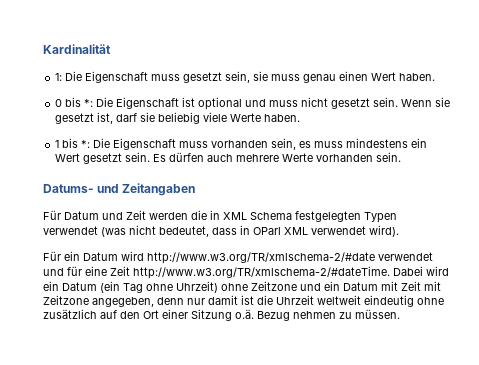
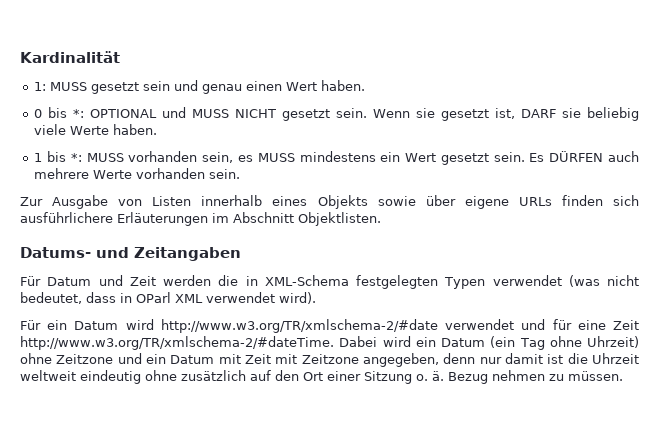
[65,71,301,83] Die Eigenschaft muss gesetzt sein, sie muss -> [50,80,199,94] MUSS gesetzt sein und
[96,97,329,110] Die Eigenschaft ist optional und muss nicht -> [90,107,277,118] OPTIONAL und MUSS NICHT
[116,113,138,122] darf -> [521,109,557,118] DARF
[93,138,209,150] Die Eigenschaft muss -> [86,153,124,162] MUSS
[314,141,344,148] muss -> [257,153,295,162] MUSS
[169,152,205,162] dürfen -> [549,151,604,162] DÜRFEN
(402, 157) none -> [20,195,639,209] [20,212,381,226] // Zur Ausgabe von Listen innerhalb eines Objekts sowie über eigene URLs finden sich ausführlichere Erläuterungen im Abschnitt Objektlisten.
[223,212,292,220] XML Schema -> [264,275,349,286] XML-Schema
[235,309,254,319] o.ä. -> [416,371,444,381] o. ä.

